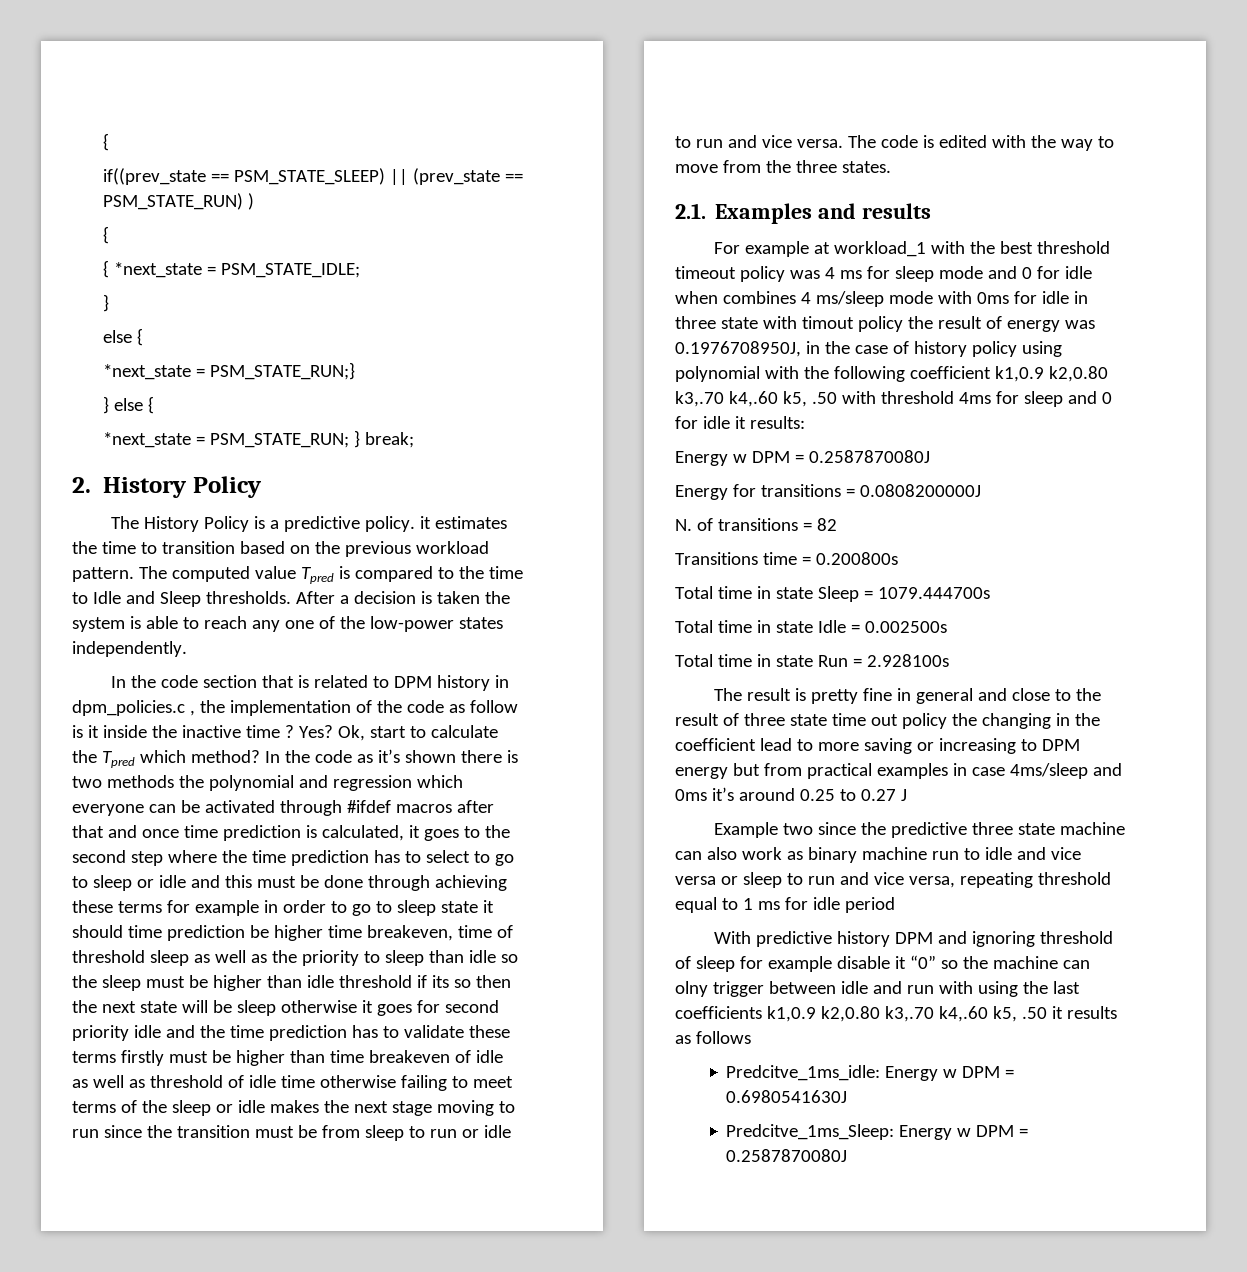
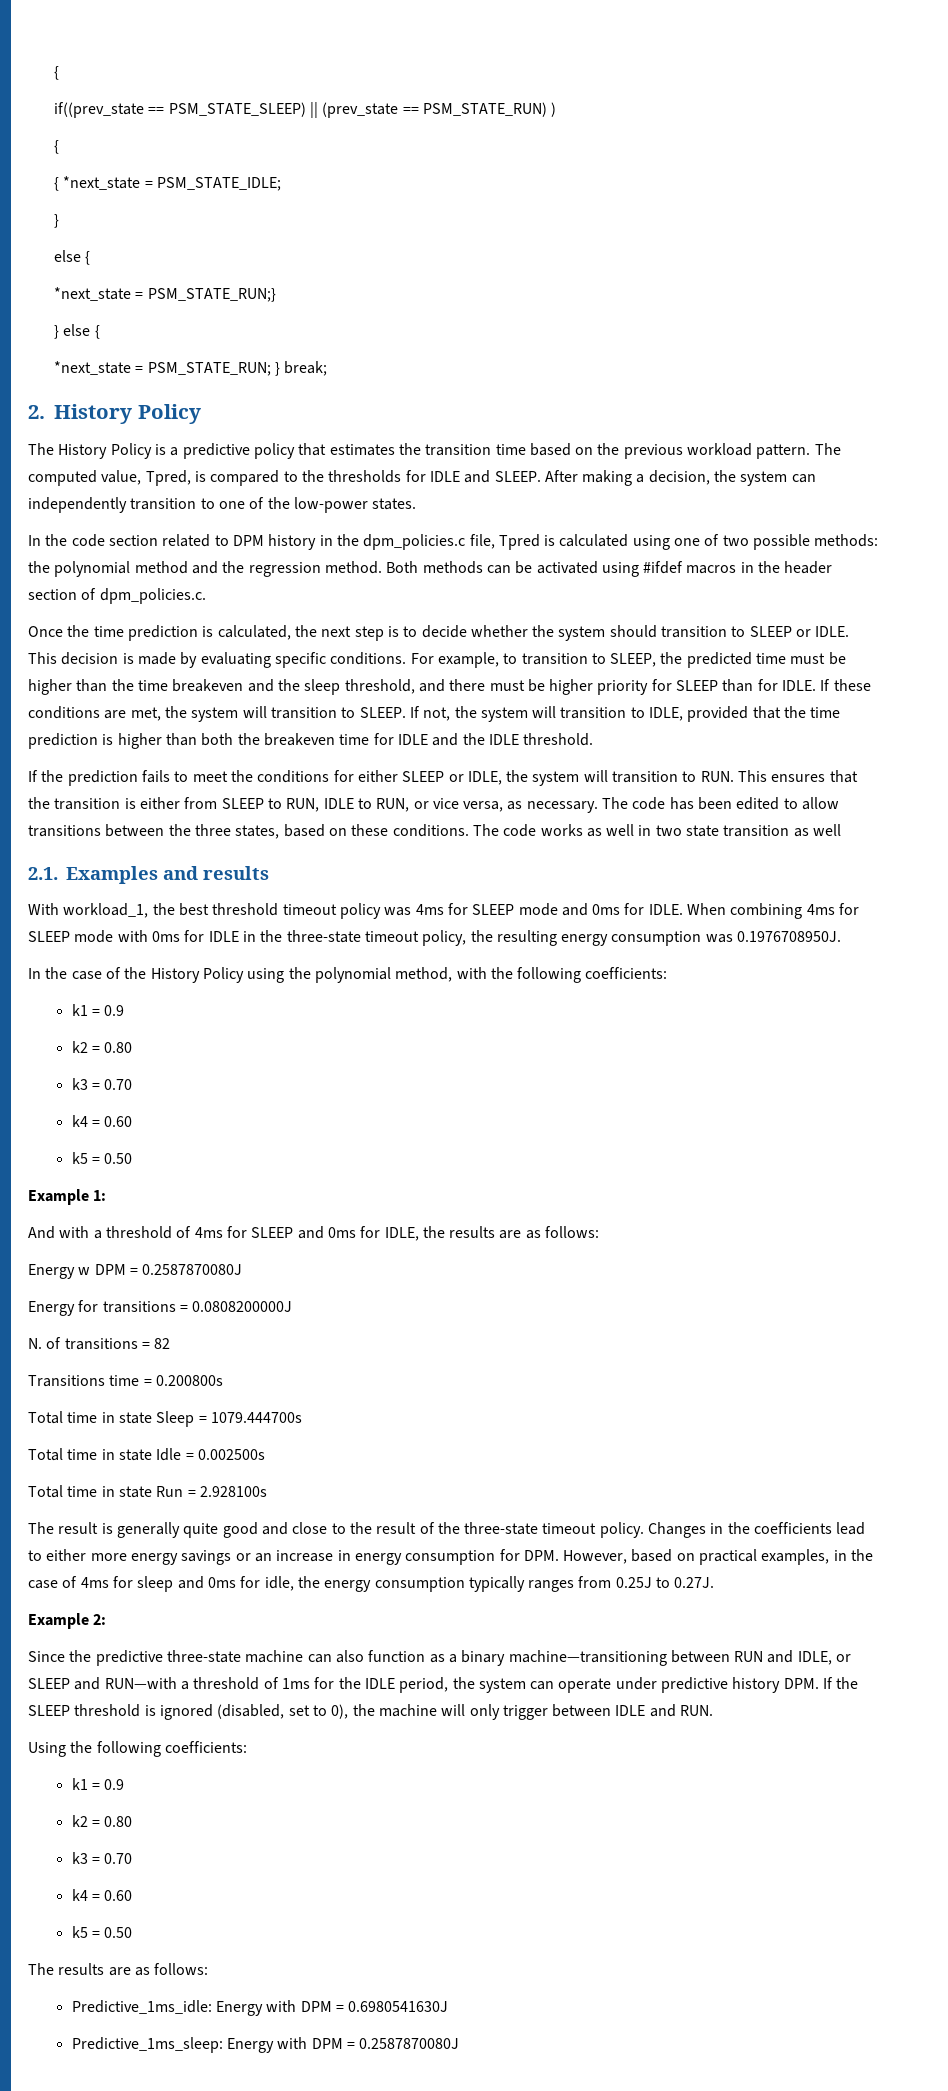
[364,516,507,532] [72,541,235,554] policy. it estimates the time to transition -> [253,443,526,459] policy that estimates the transition time
[254,566,334,584] value Tpred -> [101,470,191,486] value, Tpred,
[488,566,523,579] [72,591,510,607] [72,616,280,632] time to Idle and Sleep thresholds. After a decision is taken the system is able to reach any -> [328,470,816,486] [28,497,215,513] thresholds for IDLE and SLEEP. After making a decision, the system can independently transition to
[458,617,503,629] [72,641,187,657] states independently. -> [372,498,417,510] states.
[261,675,309,688] that is -> (158, 540) none
[72,700,518,716] [72,725,498,741] [72,749,518,768] [72,775,463,791] [72,804,144,816] dpm_policies.c , the implementation of the code as follow is it inside the inactive time ? Yes? Ok, start to calculate the Tpred which method? In the code as it’s shown there is two methods the polynomial and regression which everyone -> [336,534,879,550] [28,561,483,577] the dpm_policies.c file, Tpred is calculated using one of two possible methods: the polynomial method and the regression method. Both methods
[279,800,342,816] through -> [601,562,639,577] using
[456,800,494,813] [72,825,510,841] [72,850,514,866] [72,875,507,891] [72,900,494,916] [72,925,513,941] [72,950,518,966] [72,975,511,991] [72,1000,499,1016] [72,1025,510,1041] [72,1050,503,1066] [72,1075,513,1091] [72,1100,515,1116] [72,1125,511,1141] [675,135,1114,151] [675,160,891,173] after that and once time prediction is calculated, it goes to the second step where the time prediction has to select to go to sleep or idle and this must be done through achieving these terms for example in order to go to sleep state it should time prediction be higher time breakeven, time of threshold sleep as well as the priority to sleep than idle so the sleep must be higher than idle threshold if its so then the next state will be sleep otherwise it goes for second priority idle and the time prediction has to validate these terms firstly must be higher than time breakeven of idle as well as threshold of idle time otherwise failing to meet terms of the sleep or idle makes the next stage moving to run since the transition must be from sleep to run or idle to run and vice versa. The code is edited with the way to move from the three states. -> [740,561,833,574] [28,588,206,604] [28,625,850,641] [28,652,846,668] [28,679,871,695] [28,706,841,722] [28,733,594,749] [28,770,858,786] [28,797,840,813] [28,824,842,839] in the header section of dpm_policies.c. // Once the time prediction is calculated, the next step is to decide whether the system should transition to SLEEP or IDLE. This decision is made by evaluating specific conditions. For example, to transition to SLEEP, the predicted time must be higher than the time breakeven and the sleep threshold, and there must be higher priority for SLEEP than for IDLE. If these conditions are met, the system will transition to SLEEP. If not, the system will transition to IDLE, provided that the time prediction is higher than both the breakeven time for IDLE and the IDLE threshold. // If the prediction fails to meet the conditions for either SLEEP or IDLE, the system will transition to RUN. This ensures that the transition is either from SLEEP to RUN, IDLE to RUN, or vice versa, as necessary. The code has been edited to allow transitions between the three states, based on these conditions. The code works as well in two state transition as well
[713,241,965,257] For example at workload_1 with -> [28,903,149,918] With workload_1,
[824,266,1092,282] [675,291,1088,307] [675,316,1095,332] [675,341,1062,357] [675,366,1108,382] [675,391,1112,407] [675,416,805,429] 4 ms for sleep mode and 0 for idle when combines 4 ms/sleep mode with 0ms for idle in three state with timout policy the result of energy was 0.1976708950J, in the case of history policy using polynomial with the following coefficient k1,0.9 k2,0.80 k3,.70 k4,.60 k5, .50 with threshold 4ms for sleep and 0 for idle it results: -> [415,903,860,919] [28,930,842,946] [28,967,668,983] [71,1004,125,1016] [71,1041,133,1053] [71,1078,133,1090] [71,1115,133,1127] [71,1152,133,1164] [28,1189,107,1205] [28,1226,600,1241] 4ms for SLEEP mode and 0ms for IDLE. When combining 4ms for SLEEP mode with 0ms for IDLE in the three-state timeout policy, the resulting energy consumption was 0.1976708950J. // In the case of the History Policy using the polynomial method, with the following coefficients: // k1 = 0.9 // k2 = 0.80 // k3 = 0.70 // k4 = 0.60 // k5 = 0.50 // Example 1: // And with a threshold of 4ms for SLEEP and 0ms for IDLE, the results are as follows:
[810,688,973,704] pretty fine in general -> [116,1522,258,1538] generally quite good
[743,713,1100,729] [675,738,756,751] three state time out policy the changing in the coefficient -> [437,1522,833,1538] the three-state timeout policy. Changes in the coefficients
[817,738,1080,754] [675,763,1122,779] [675,787,907,801] [713,822,1125,838] [675,847,1081,863] [675,872,1111,888] [675,897,895,913] [713,931,1113,947] [675,955,1090,972] [675,981,1080,997] [675,1006,1117,1022] [675,1031,751,1044] [726,1065,958,1081] more saving or increasing to DPM energy but from practical examples in case 4ms/sleep and 0ms it’s around 0.25 to 0.27 J // Example two since the predictive three state machine can also work as binary machine run to idle and vice versa or sleep to run and vice versa, repeating threshold equal to 1 ms for idle period // With predictive history DPM and ignoring threshold of sleep for example disable it “0” so the machine can olny trigger between idle and run with using the last coefficients k1,0.9 k2,0.80 k3,.70 k4,.60 k5, .50 it results as follows // Predcitve_1ms_idle: Energy w -> [46,1549,874,1565] [28,1576,715,1592] [28,1613,107,1629] [28,1650,852,1666] [28,1677,859,1693] [28,1704,714,1720] [28,1741,247,1757] [71,1778,125,1790] [71,1815,133,1827] [71,1852,133,1864] [71,1889,133,1901] [71,1926,133,1938] [28,1963,209,1976] [71,2000,297,2016] either more energy savings or an increase in energy consumption for DPM. However, based on practical examples, in the case of 4ms for sleep and 0ms for idle, the energy consumption typically ranges from 0.25J to 0.27J. // Example 2: // Since the predictive three-state machine can also function as a binary machine—transitioning between RUN and IDLE, or SLEEP and RUN—with a threshold of 1ms for the IDLE period, the system can operate under predictive history DPM. If the SLEEP threshold is ignored (disabled, set to 0), the machine will only trigger between IDLE and RUN. // Using the following coefficients: // k1 = 0.9 // k2 = 0.80 // k3 = 0.70 // k4 = 0.60 // k5 = 0.50 // The results are as follows: // Predictive_1ms_idle: Energy with
[726,1124,972,1140] Predcitve_1ms_Sleep: Energy w -> [71,2037,308,2053] Predictive_1ms_sleep: Energy with

